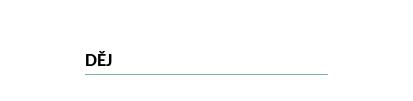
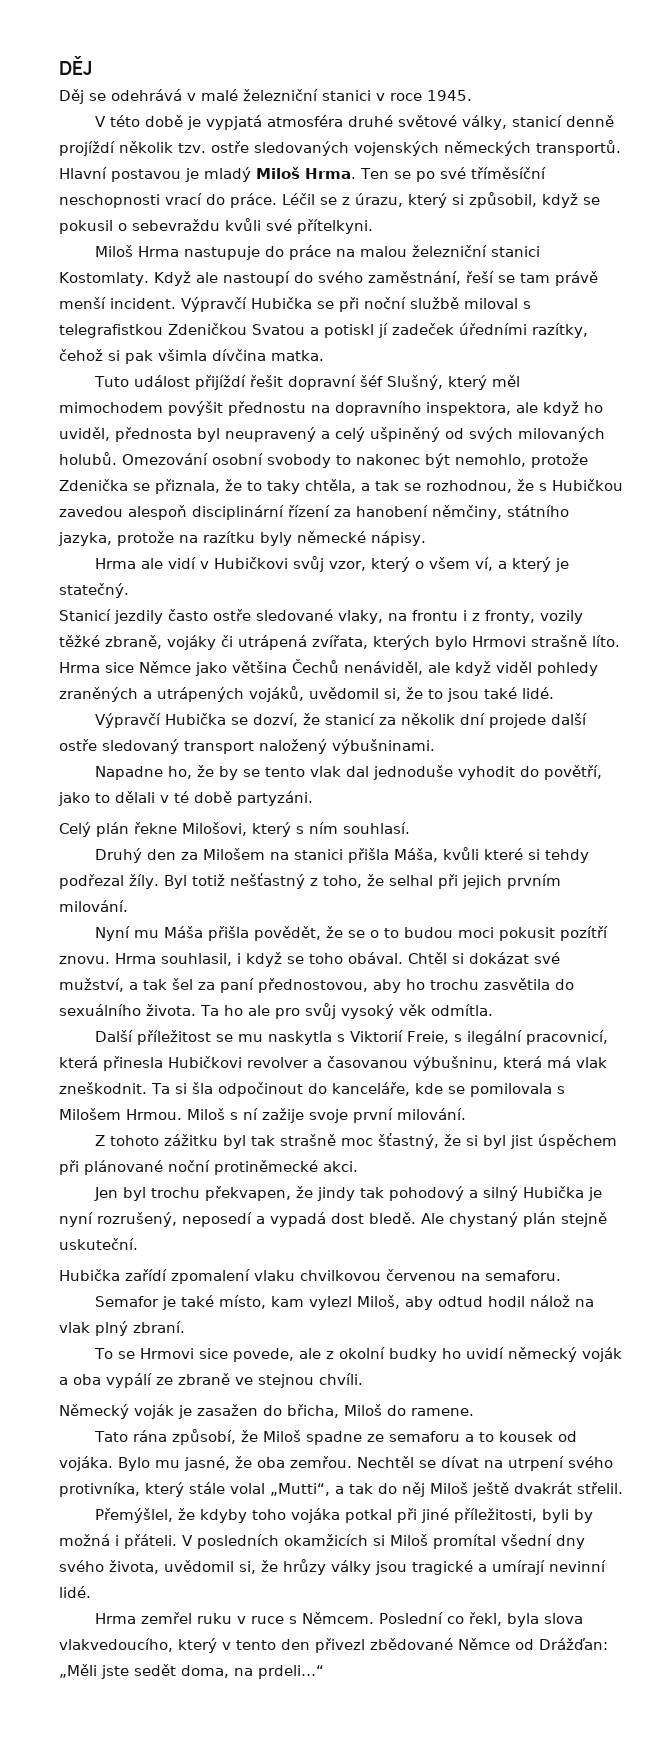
(112, 58) none -> [59,89,472,104] [95,115,615,130] [59,140,621,156] [59,167,546,182] [59,192,600,208] [59,218,373,234] [95,245,541,260] [59,271,598,286] [59,297,531,312] [59,323,588,338] [59,349,324,364] [94,375,521,390] [59,401,603,416] [59,427,605,442] [59,452,588,468] [59,479,623,494] [59,505,569,520] [58,531,426,546] [95,556,570,572] [59,583,129,598] [59,609,583,624] [59,635,620,650] [59,659,598,676] [59,686,554,702] [95,713,588,728] [59,739,435,754] [95,765,603,780] [58,791,313,806] [59,822,410,837] [95,847,590,863] [59,873,561,889] [59,900,128,912] [95,926,609,941] [59,952,560,967] [59,978,574,993] [59,1003,493,1019] [95,1030,609,1045] [59,1056,607,1071] [59,1082,565,1097] [59,1108,466,1123] [95,1133,618,1149] [59,1160,358,1175] [94,1186,603,1201] [59,1212,607,1227] [59,1238,138,1250] [59,1269,561,1284] [95,1295,595,1310] [59,1321,185,1336] [94,1347,623,1362] [59,1373,363,1388] [59,1404,474,1419] [94,1429,578,1445] [59,1456,613,1471] [59,1482,623,1497] [95,1508,594,1523] [59,1534,585,1549] [59,1559,606,1575] [59,1586,91,1598] [95,1612,584,1627] [59,1638,608,1653] [59,1664,324,1679] // Děj se odehrává v malé železniční stanici v roce 1945. // V této době je vypjatá atmosféra druhé světové války, stanicí denně projíždí několik tzv. ostře sledovaných vojenských německých transportů. Hlavní postavou je mladý Miloš Hrma. Ten se po své tříměsíční neschopnosti vrací do práce. Léčil se z úrazu, který si způsobil, když se pokusil o sebevraždu kvůli své přítelkyni. // Miloš Hrma nastupuje do práce na malou železniční stanici Kostomlaty. Když ale nastoupí do svého zaměstnání, řeší se tam právě menší incident. Výpravčí Hubička se při noční službě miloval s telegrafistkou Zdeničkou Svatou a potiskl jí zadeček úředními razítky, čehož si pak všimla dívčina matka. // Tuto událost přijíždí řešit dopravní šéf Slušný, který měl mimochodem povýšit přednostu na dopravního inspektora, ale když ho uviděl, přednosta byl neupravený a celý ušpiněný od svých milovaných holubů. Omezování osobní svobody to nakonec být nemohlo, protože Zdenička se přiznala, že to taky chtěla, a tak se rozhodnou, že s Hubičkou zavedou alespoň disciplinární řízení za hanobení němčiny, státního jazyka, protože na razítku byly německé nápisy. // Hrma ale vidí v Hubičkovi svůj vzor, který o všem ví, a který je statečný. // Stanicí jezdily často ostře sledované vlaky, na frontu i z fronty, vozily těžké zbraně, vojáky či utrápená zvířata, kterých bylo Hrmovi strašně líto. Hrma sice Němce jako většina Čechů nenáviděl, ale když viděl pohledy zraněných a utrápených vojáků, uvědomil si, že to jsou také lidé. // Výpravčí Hubička se dozví, že stanicí za několik dní projede další ostře sledovaný transport naložený výbušninami. // Napadne ho, že by se tento vlak dal jednoduše vyhodit do povětří, jako to dělali v té době partyzáni. // Celý plán řekne Milošovi, který s ním souhlasí. // Druhý den za Milošem na stanici přišla Máša, kvůli které si tehdy podřezal žíly. Byl totiž nešťastný z toho, že selhal při jejich prvním milování. // Nyní mu Máša přišla povědět, že se o to budou moci pokusit pozítří znovu. Hrma souhlasil, i když se toho obával. Chtěl si dokázat své mužství, a tak šel za paní přednostovou, aby ho trochu zasvětila do sexuálního života. Ta ho ale pro svůj vysoký věk odmítla. // Další příležitost se mu naskytla s Viktorií Freie, s ilegální pracovnicí, která přinesla Hubičkovi revolver a časovanou výbušninu, která má vlak zneškodnit. Ta si šla odpočinout do kanceláře, kde se pomilovala s Milošem Hrmou. Miloš s ní zažije svoje první milování. // Z tohoto zážitku byl tak strašně moc šťastný, že si byl jist úspěchem při plánované noční protiněmecké akci. // Jen byl trochu překvapen, že jindy tak pohodový a silný Hubička je nyní rozrušený, neposedí a vypadá dost bledě. Ale chystaný plán stejně uskuteční. // Hubička zařídí zpomalení vlaku chvilkovou červenou na semaforu. // Semafor je také místo, kam vylezl Miloš, aby odtud hodil nálož na vlak plný zbraní. // To se Hrmovi sice povede, ale z okolní budky ho uvidí německý voják a oba vypálí ze zbraně ve stejnou chvíli. // Německý voják je zasažen do břicha, Miloš do ramene. // Tato rána způsobí, že Miloš spadne ze semaforu a to kousek od vojáka. Bylo mu jasné, že oba zemřou. Nechtěl se dívat na utrpení svého protivníka, který stále volal „Mutti“, a tak do něj Miloš ještě dvakrát střelil. // Přemýšlel, že kdyby toho vojáka potkal při jiné příležitosti, byli by možná i přáteli. V posledních okamžicích si Miloš promítal všední dny svého života, uvědomil si, že hrůzy války jsou tragické a umírají nevinní lidé. // Hrma zemřel ruku v ruce s Němcem. Poslední co řekl, byla slova vlakvedoucího, který v tento den přivezl zbědované Němce od Drážďan: „Měli jste sedět doma, na prdeli…“

